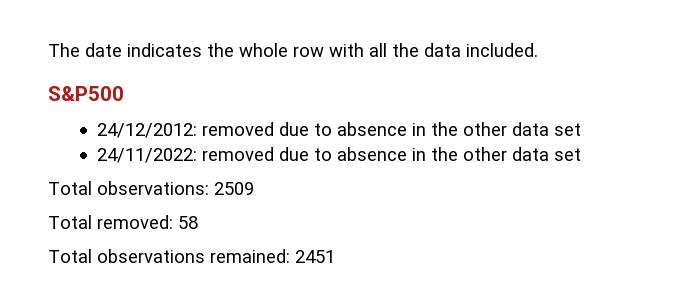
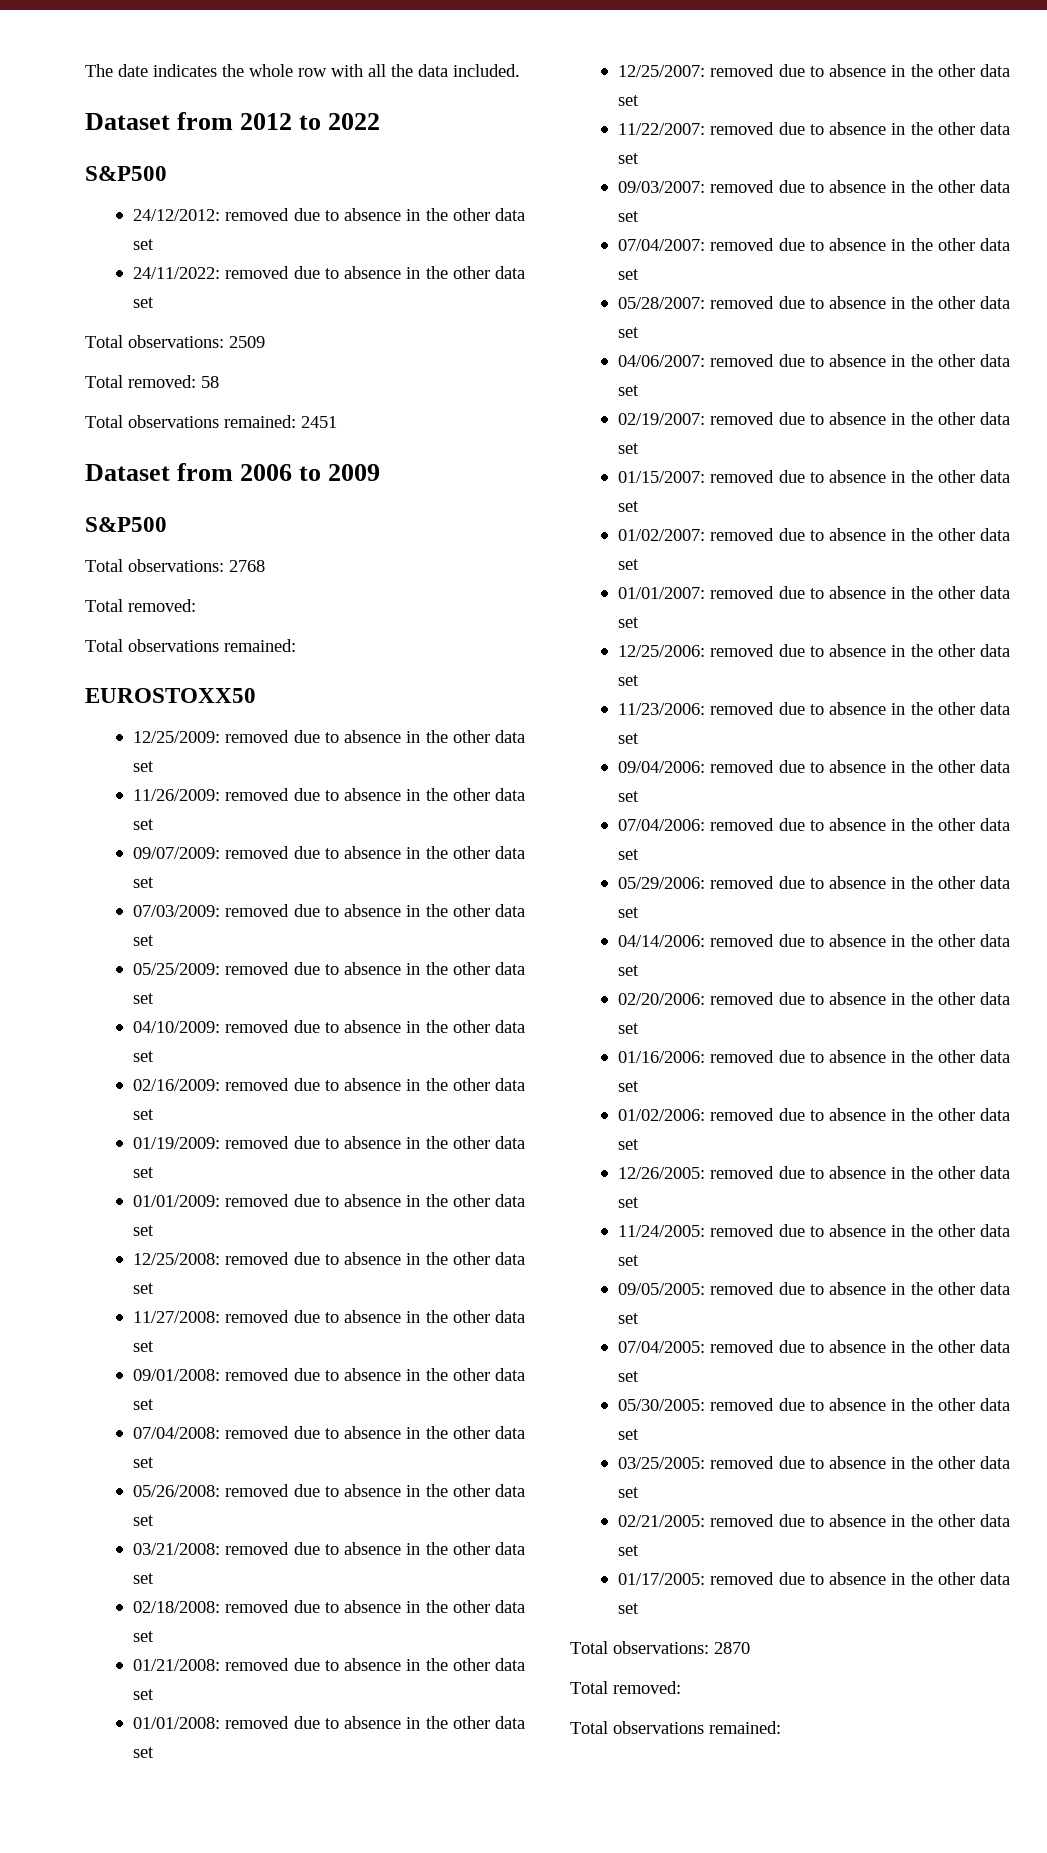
(538, 50) none -> [85,112,381,130] // Dataset from 2012 to 2022
(335, 256) none -> [85,463,381,481] [85,517,167,532] [85,559,265,572] [85,599,196,612] [85,639,296,652] [85,688,256,703] [133,730,525,743] [133,761,155,772] [133,788,525,801] [133,819,155,830] [133,846,525,859] [133,877,155,888] [133,904,525,917] [133,935,155,946] [133,962,525,975] [133,993,155,1004] [133,1020,525,1033] [133,1051,155,1062] [133,1078,525,1091] [133,1109,155,1120] [133,1136,525,1149] [133,1167,155,1178] [133,1194,525,1207] [133,1225,155,1236] [133,1252,525,1265] [133,1283,155,1294] [133,1310,525,1323] [133,1341,155,1352] [133,1368,525,1381] [133,1399,155,1410] [133,1426,525,1439] [133,1457,155,1468] [133,1484,525,1497] [133,1515,155,1526] [133,1542,525,1555] [133,1573,155,1584] [133,1600,525,1613] [133,1631,155,1642] [133,1658,525,1671] [133,1689,155,1700] [133,1716,525,1729] [133,1747,155,1758] [618,64,1010,77] [618,95,640,106] [618,122,1010,135] [618,153,640,164] [618,180,1010,193] [618,211,640,222] [618,238,1010,251] [618,269,640,280] [618,296,1010,309] [618,327,640,338] [618,354,1010,367] [618,385,640,396] [618,412,1010,425] [618,443,640,454] [618,470,1010,483] [618,501,640,512] [618,528,1010,541] [618,559,640,570] [618,586,1010,599] [618,617,640,628] [618,644,1010,657] [618,675,640,686] [618,702,1010,715] [618,733,640,744] [618,760,1010,773] [618,791,640,802] [618,818,1010,831] [618,849,640,860] [618,876,1010,889] [618,907,640,918] [618,934,1010,947] [618,965,640,976] [618,992,1010,1005] [618,1023,640,1034] [618,1050,1010,1063] [618,1081,640,1092] [618,1108,1010,1121] [618,1139,640,1150] [618,1166,1010,1179] [618,1197,640,1208] [618,1224,1010,1237] [618,1255,640,1266] [618,1282,1010,1295] [618,1313,640,1324] [618,1340,1010,1353] [618,1371,640,1382] [618,1398,1010,1411] [618,1429,640,1440] [618,1456,1010,1469] [618,1487,640,1498] [618,1514,1010,1527] [618,1545,640,1556] [618,1572,1010,1585] [618,1603,640,1614] [570,1641,750,1654] [570,1681,681,1694] [570,1721,781,1734] // Dataset from 2006 to 2009 // S&P500 // Total observations: 2768 // Total removed: // Total observations remained: // EUROSTOXX50 // 12/25/2009: removed due to absence in the other data set // 11/26/2009: removed due to absence in the other data set // 09/07/2009: removed due to absence in the other data set // 07/03/2009: removed due to absence in the other data set // 05/25/2009: removed due to absence in the other data set // 04/10/2009: removed due to absence in the other data set // 02/16/2009: removed due to absence in the other data set // 01/19/2009: removed due to absence in the other data set // 01/01/2009: removed due to absence in the other data set // 12/25/2008: removed due to absence in the other data set // 11/27/2008: removed due to absence in the other data set // 09/01/2008: removed due to absence in the other data set // 07/04/2008: removed due to absence in the other data set // 05/26/2008: removed due to absence in the other data set // 03/21/2008: removed due to absence in the other data set // 02/18/2008: removed due to absence in the other data set // 01/21/2008: removed due to absence in the other data set // 01/01/2008: removed due to absence in the other data set // 12/25/2007: removed due to absence in the other data set // 11/22/2007: removed due to absence in the other data set // 09/03/2007: removed due to absence in the other data set // 07/04/2007: removed due to absence in the other data set // 05/28/2007: removed due to absence in the other data set // 04/06/2007: removed due to absence in the other data set // 02/19/2007: removed due to absence in the other data set // 01/15/2007: removed due to absence in the other data set // 01/02/2007: removed due to absence in the other data set // 01/01/2007: removed due to absence in the other data set // 12/25/2006: removed due to absence in the other data set // 11/23/2006: removed due to absence in the other data set // 09/04/2006: removed due to absence in the other data set // 07/04/2006: removed due to absence in the other data set // 05/29/2006: removed due to absence in the other data set // 04/14/2006: removed due to absence in the other data set // 02/20/2006: removed due to absence in the other data set // 01/16/2006: removed due to absence in the other data set // 01/02/2006: removed due to absence in the other data set // 12/26/2005: removed due to absence in the other data set // 11/24/2005: removed due to absence in the other data set // 09/05/2005: removed due to absence in the other data set // 07/04/2005: removed due to absence in the other data set // 05/30/2005: removed due to absence in the other data set // 03/25/2005: removed due to absence in the other data set // 02/21/2005: removed due to absence in the other data set // 01/17/2005: removed due to absence in the other data set // Total observations: 2870 // Total removed: // Total observations remained:

